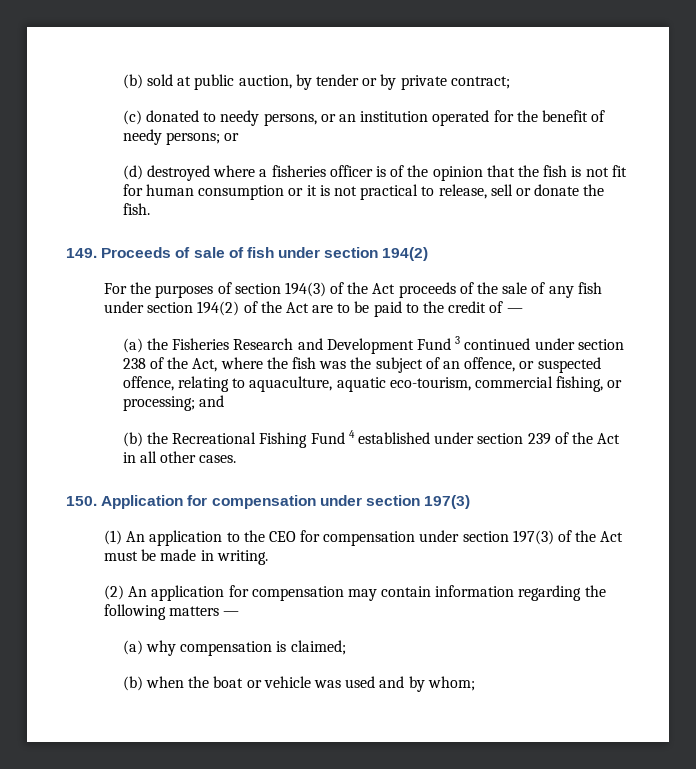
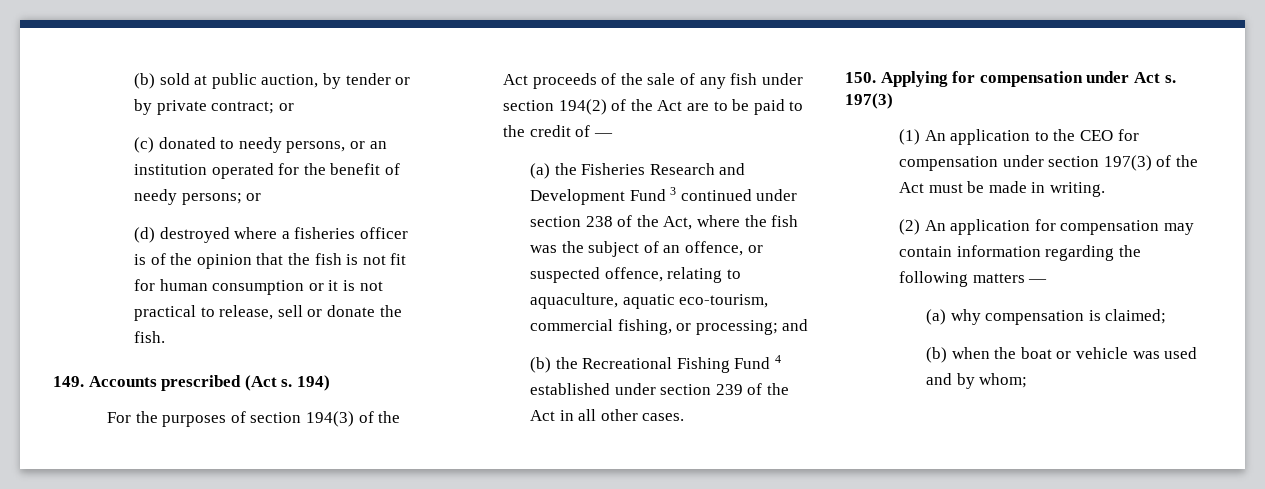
(510, 82) none -> [278,103,294,111] or
[101,247,429,261] Proceeds of sale of fish under section 194(2) -> [88,375,330,391] Accounts prescribed (Act s. 194)
[101,495,420,509] Application for compensation under section -> [880,71,1176,87] Applying for compensation under Act s.

